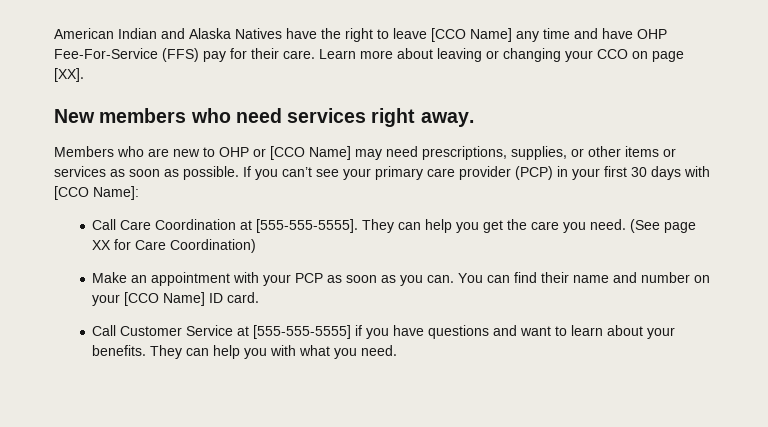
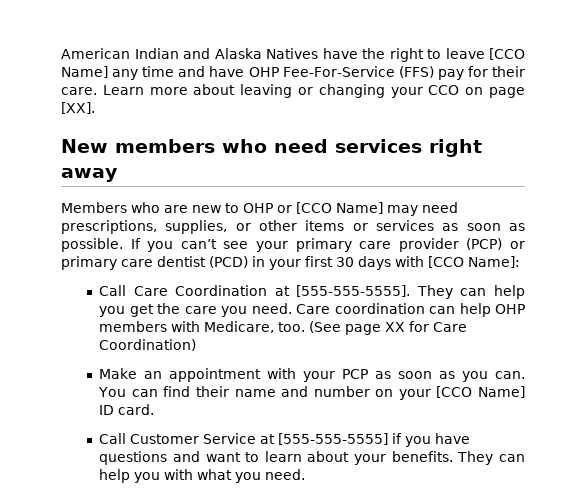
[420,112,474,127] away. -> [61,168,118,182] away
(553, 173) none -> [510,241,525,249] [61,256,248,270] or primary care dentist (PCD)
(627, 224) none -> [296,303,525,317] [99,321,306,333] Care coordination can help OHP members with Medicare, too.

